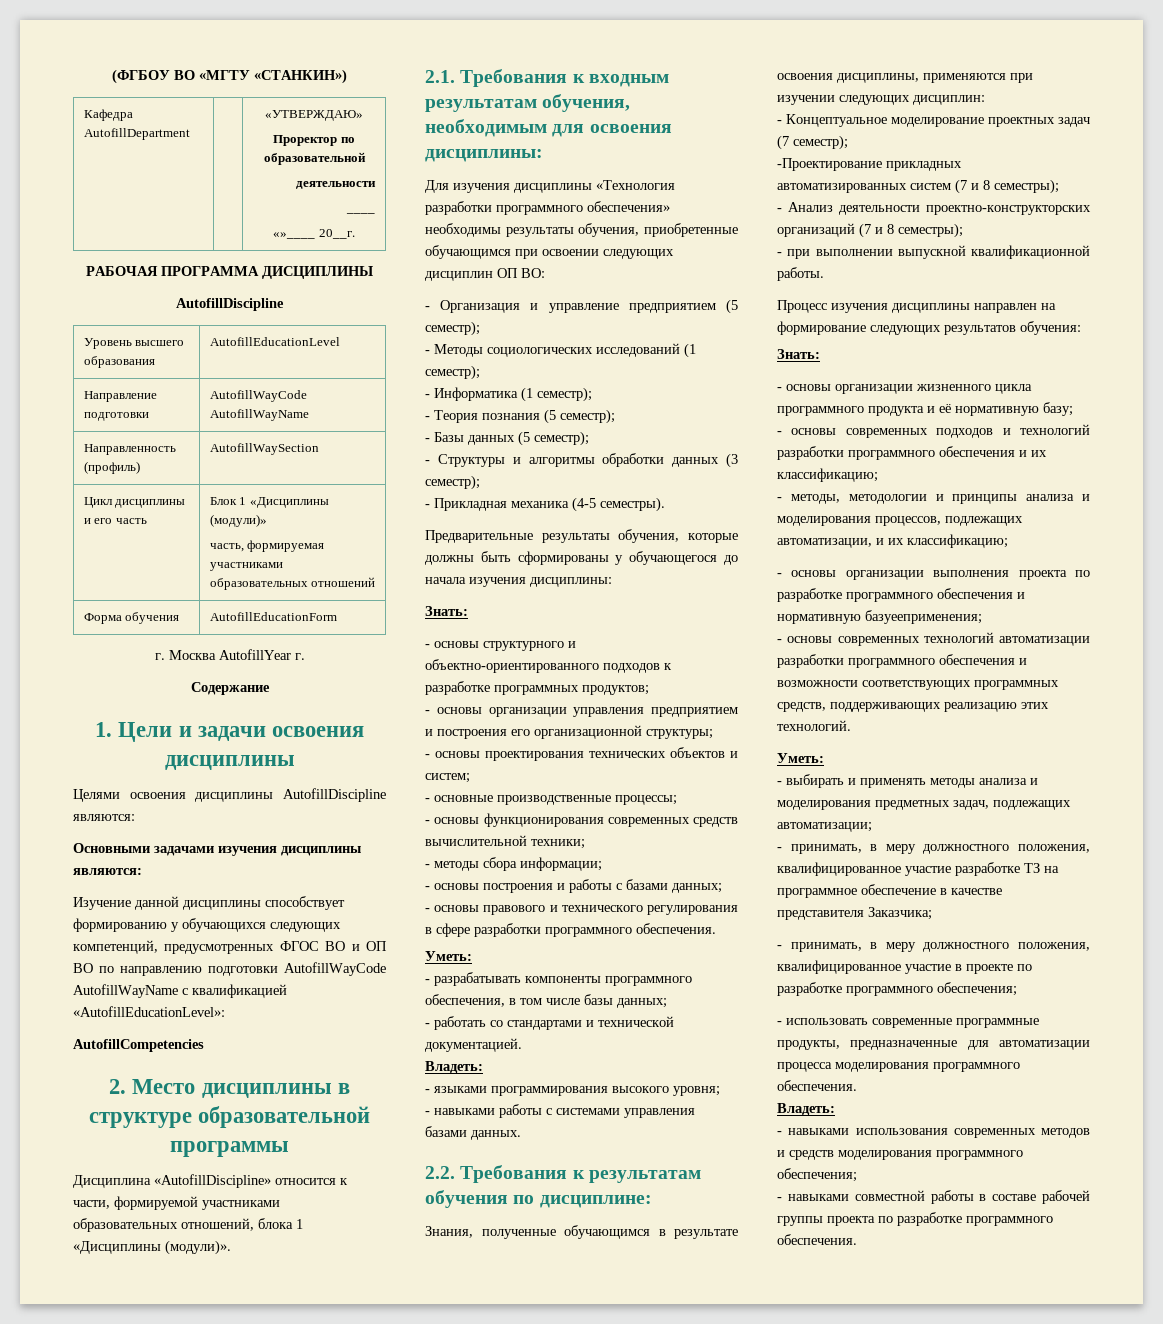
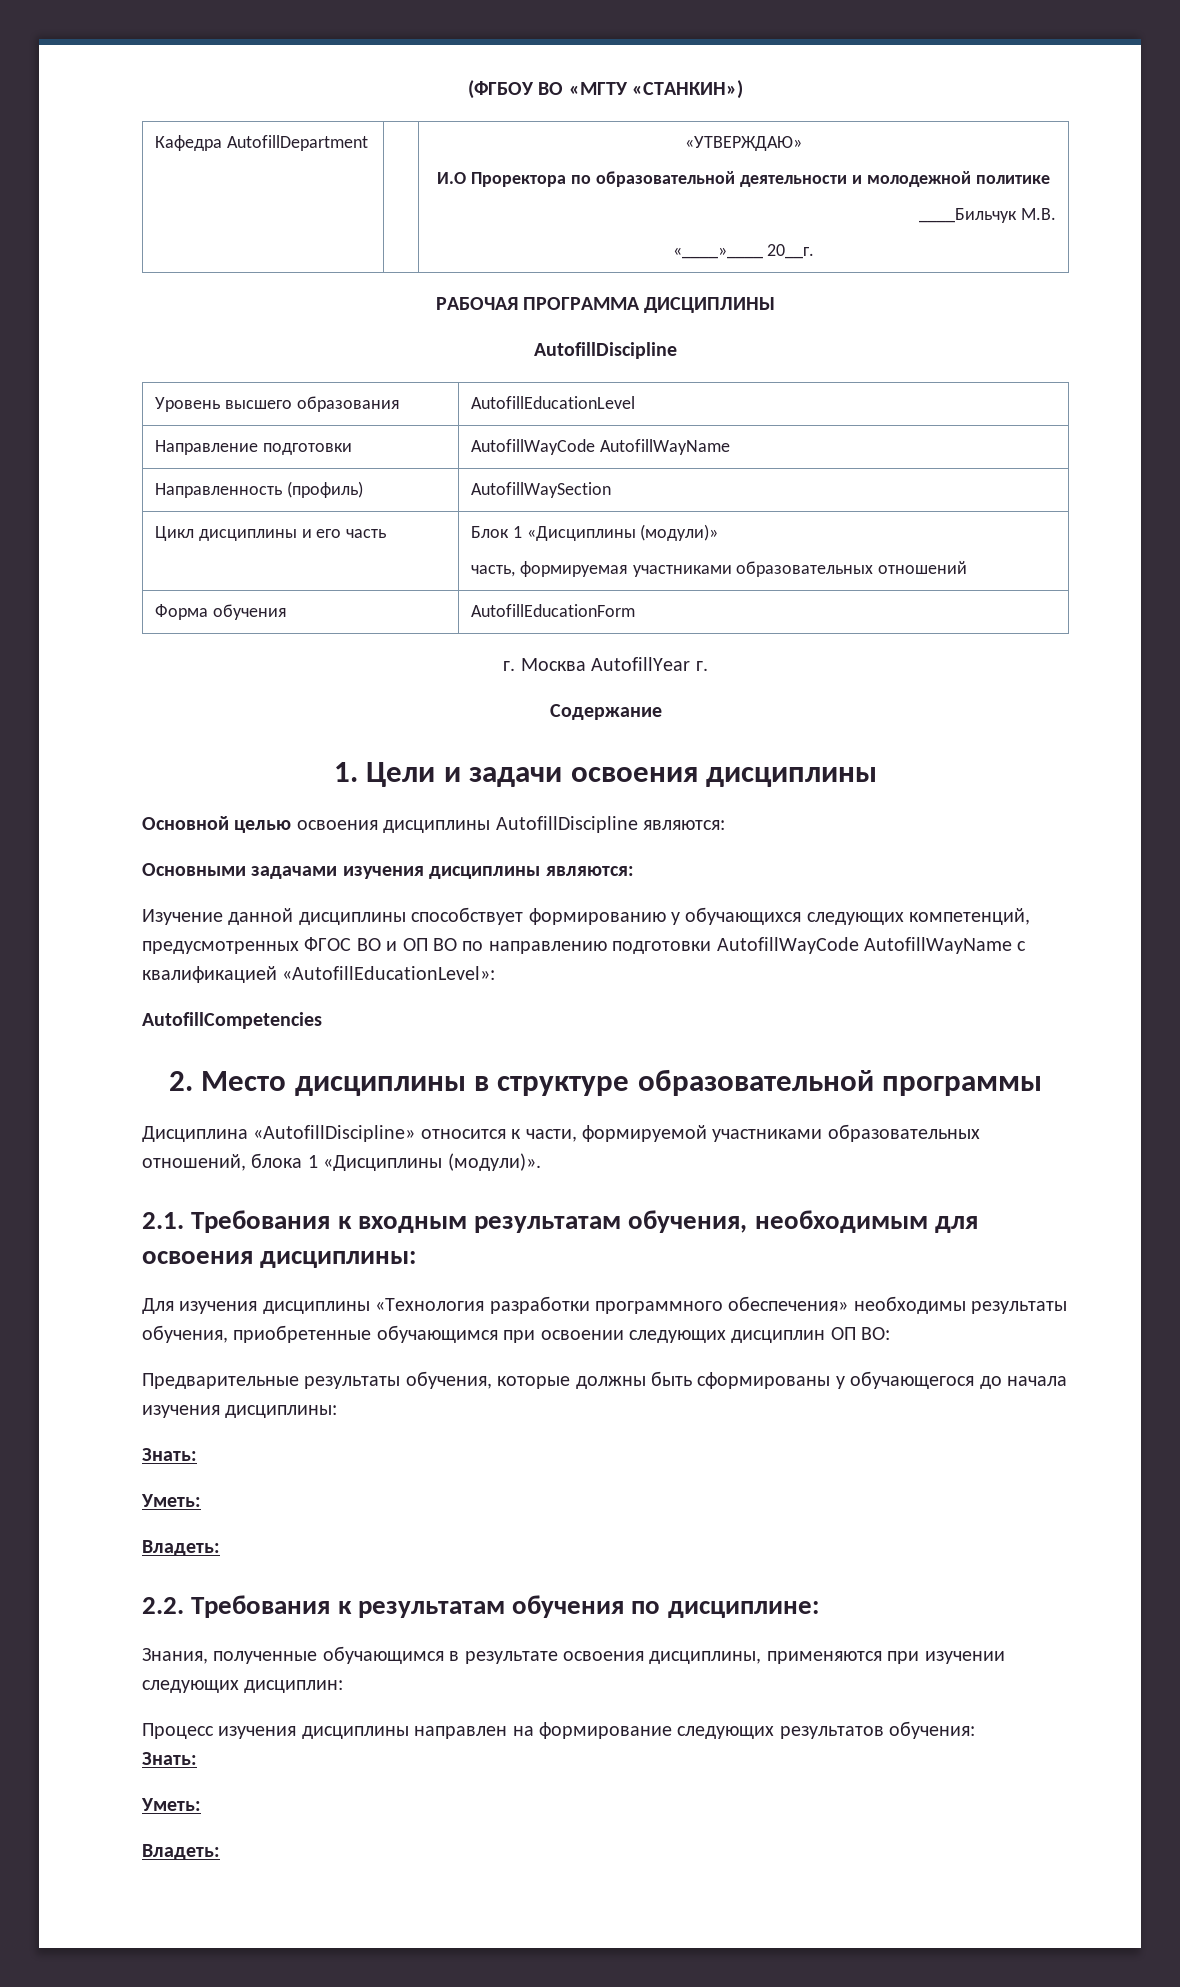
[273,135,338,146] Проректор -> [437,172,567,187] И.О Проректора
[296,181,377,189] [346,212,376,214] [273,232,316,239] // деятельности // ____ // «»____ -> [739,171,1050,187] [919,208,1057,223] [672,247,763,259] деятельности и молодежной политике // ____Бильчук М.В. // «____»____
[73,789,120,802] Целями -> [142,816,292,833] Основной целью
[425,299,738,314] [425,321,480,336] [425,343,696,358] [425,365,480,380] [425,387,592,402] [425,409,615,424] [425,431,589,446] [425,453,738,468] [425,475,480,490] [425,497,665,512] // - Организация и управление предприятием (5 семестр); // - Методы социологических исследований (1 семестр); // - Информатика (1 семестр); // - Теория познания (5 семестр); // - Базы данных (5 семестр); // - Структуры и алгоритмы обработки данных (3 семестр); // - Прикладная механика (4-5 семестры). -> (891, 1333) none
[425,641,576,651] [425,659,672,673] [425,681,649,695] [425,707,738,717] [425,725,713,739] [425,747,738,761] [425,773,470,783] [425,795,677,805] [425,813,738,827] [425,835,585,849] [425,857,602,871] [425,879,722,893] [425,905,738,915] [425,923,716,937] [425,951,472,961] [425,972,692,986] [425,994,667,1008] [425,1016,674,1030] [425,1038,522,1052] [425,1061,483,1074] [425,1086,720,1096] [425,1104,695,1118] [425,1126,521,1140] - основы структурного и объектно-ориентированного подходов к разработке программных продуктов; // - основы организации управления предприятием и построения его организационной структуры; // - основы проектирования технических объектов и систем; // - основные производственные процессы; // - основы функционирования современных средств вычислительной техники; // - методы сбора информации; // - основы построения и работы с базами данных; // - основы правового и технического регулирования в сфере разработки программного обеспечения. // Уметь: // - разрабатывать компоненты программного обеспечения, в том числе базы данных; // - работать со стандартами и технической документацией. // Владеть: // - языками программирования высокого уровня; // - навыками работы с системами управления базами данных. -> [141,1494,201,1507] [142,1540,220,1556] Уметь: // Владеть:
[777,114,1090,127] [777,135,848,150] [777,158,962,171] [777,179,1059,194] [777,202,1091,215] [777,223,963,238] [777,245,1090,259] [777,267,824,281] // - Концептуальное моделирование проектных задач (7 семестр); // -Проектирование прикладных автоматизированных систем (7 и 8 семестры); // - Анализ деятельности проектно-конструкторских организаций (7 и 8 семестры); // - при выполнении выпускной квалификационной работы. -> (344, 1686) none
[777,384,1032,394] [777,402,1073,416] [777,424,1090,438] [777,446,1047,460] [777,468,878,482] [777,494,1090,504] [777,516,1023,526] [777,534,1008,548] [777,570,1090,580] [777,588,1025,602] [777,610,982,624] [777,632,1090,646] [777,654,1027,668] [777,680,1059,690] [777,702,1049,712] [777,720,851,731] [777,753,824,763] [777,774,1038,788] [777,800,1071,810] [777,822,872,832] [777,844,1090,854] [777,862,1059,876] [777,884,1002,898] [777,907,932,920] [777,942,1090,952] [777,960,1032,974] [777,982,1017,996] [777,1018,1039,1028] [777,1040,1090,1050] [777,1062,1020,1072] [777,1080,857,1091] [777,1103,835,1116] [777,1128,1090,1138] [777,1150,1023,1160] [777,1168,857,1182] [777,1190,1090,1204] [777,1212,1053,1226] [777,1234,857,1245] - основы организации жизненного цикла программного продукта и её нормативную базу; // - основы современных подходов и технологий разработки программного обеспечения и их классификацию; // - методы, методологии и принципы анализа и моделирования процессов, подлежащих автоматизации, и их классификацию; // - основы организации выполнения проекта по разработке программного обеспечения и нормативную базуееприменения; // - основы современных технологий автоматизации разработки программного обеспечения и возможности соответствующих программных средств, поддерживающих реализацию этих технологий. // Уметь: // - выбирать и применять методы анализа и моделирования предметных задач, подлежащих автоматизации; // - принимать, в меру должностного положения, квалифицированное участие разработке ТЗ на программное обеспечение в качестве представителя Заказчика; // - принимать, в меру должностного положения, квалифицированное участие в проекте по разработке программного обеспечения; // - использовать современные программные продукты, предназначенные для автоматизации процесса моделирования программного обеспечения. // Владеть: // - навыками использования современных методов и средств моделирования программного обеспечения; // - навыками совместной работы в составе рабочей группы проекта по разработке программного обеспечения. -> [141,1798,201,1811] [142,1844,220,1860] Уметь: // Владеть:

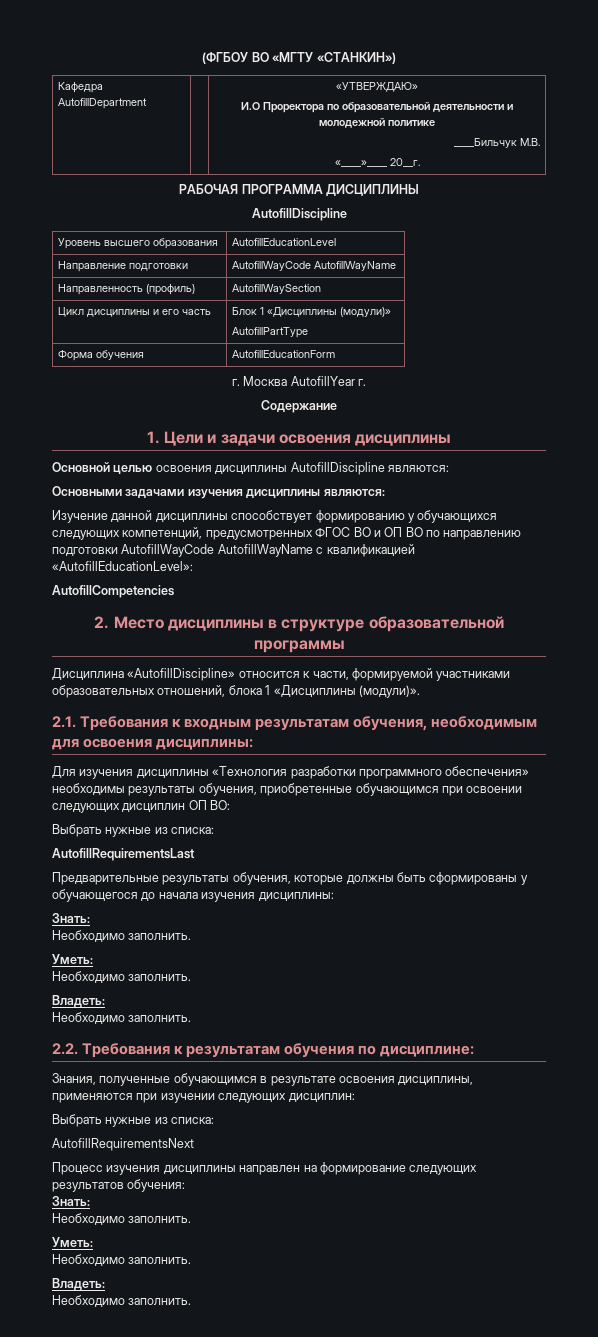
[470,561,968,577] часть, формируемая участниками образовательных отношений -> [231,327,308,338] AutofillPartType
(891, 1333) none -> [52,824,215,837] [52,848,195,861] // Выбрать нужные из списка: // AutofillRequirementsLast
[141,1494,201,1507] [142,1540,220,1556] // Уметь: // Владеть: -> [52,930,192,942] [52,954,93,964] [52,971,192,983] [52,995,105,1007] [52,1012,192,1024] // Необходимо заполнить. // Уметь: // Необходимо заполнить. // Владеть: // Необходимо заполнить.
(344, 1686) none -> [52,1114,215,1127] [52,1138,194,1151] // Выбрать нужные из списка: // AutofillRequirementsNext
[141,1798,201,1811] [142,1844,220,1860] // Уметь: // Владеть: -> [52,1213,192,1225] [52,1237,93,1247] [52,1254,192,1266] [52,1278,105,1290] [52,1295,192,1307] // Необходимо заполнить. // Уметь: // Необходимо заполнить. // Владеть: // Необходимо заполнить.

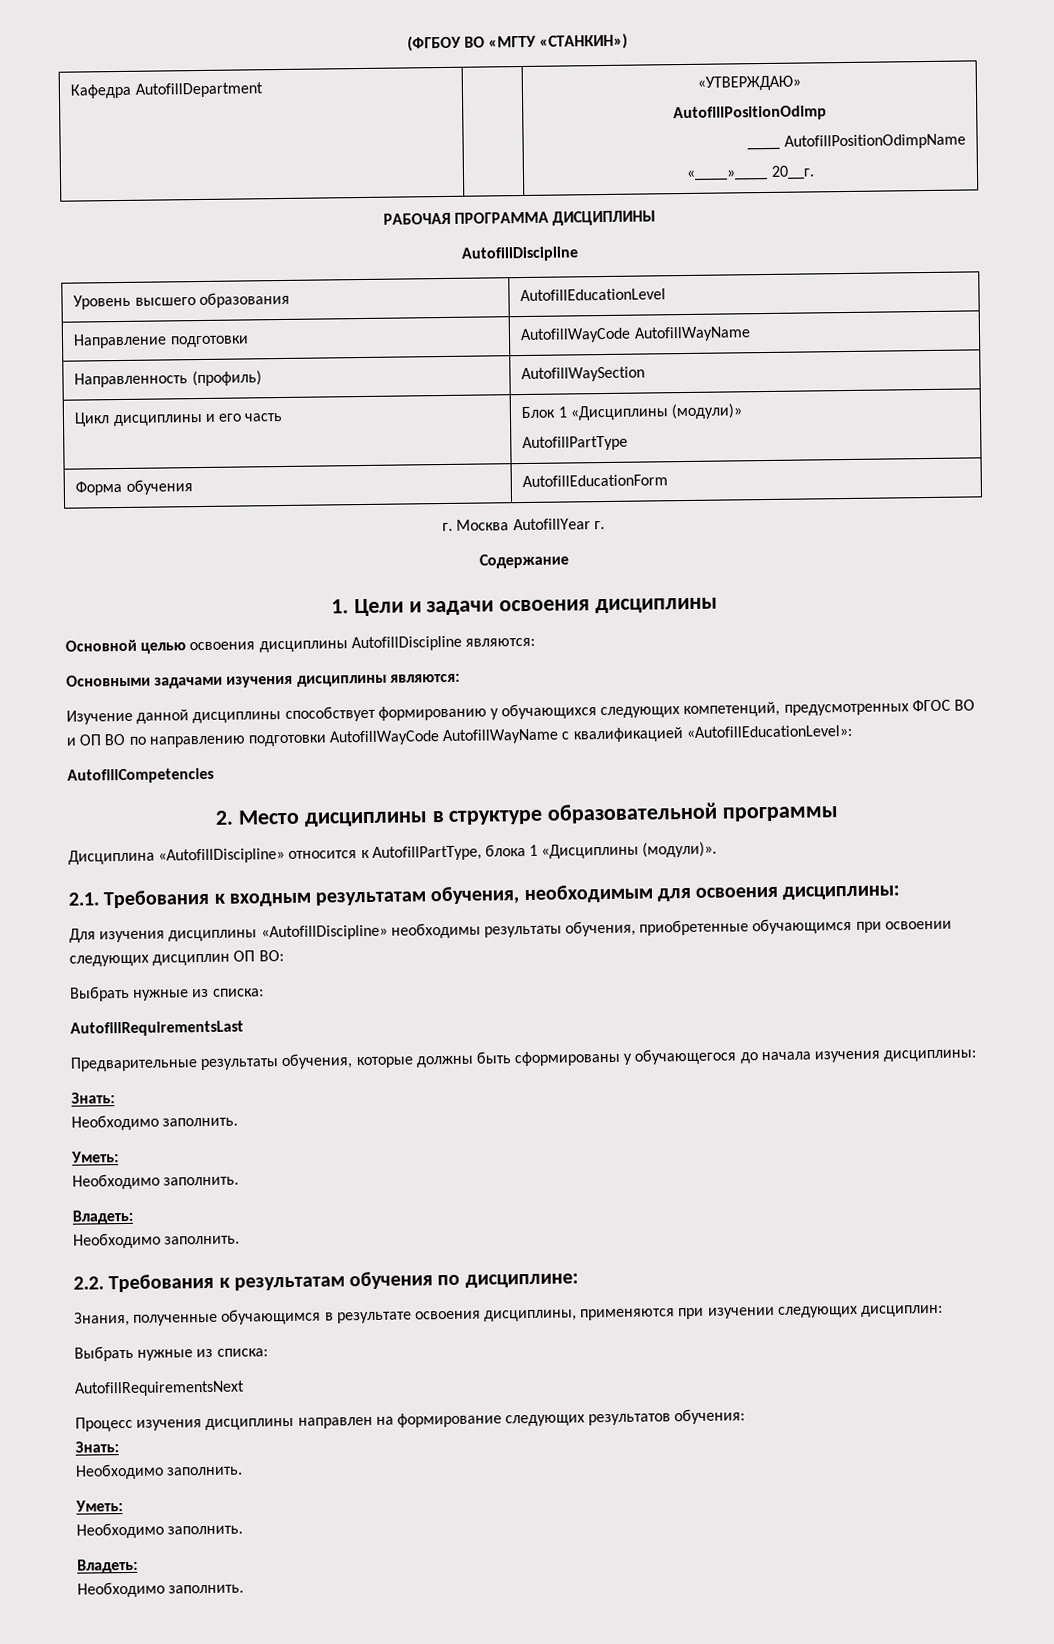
[241,102,513,113] [319,118,435,128] [454,138,541,148] И.О Проректора по образовательной деятельности и молодежной политике // ____Бильчук М.В. -> [673,105,827,122] [747,133,966,151] AutofillPositionOdimp // ____ AutofillPositionOdimpName
[312,668,511,681] [52,685,226,698] части, формируемой участниками образовательных отношений, -> [371,845,482,861] AutofillPartType,
[212,766,530,779] «Технология разработки программного обеспечения» -> [260,924,388,941] «AutofillDiscipline»

